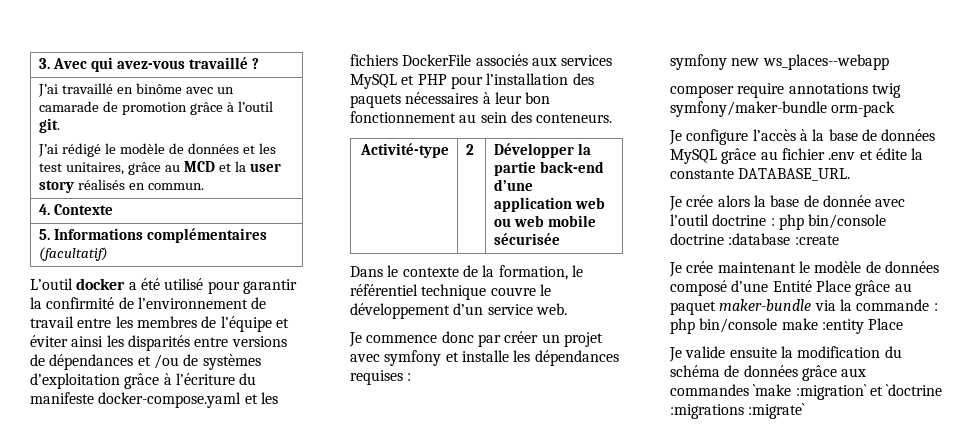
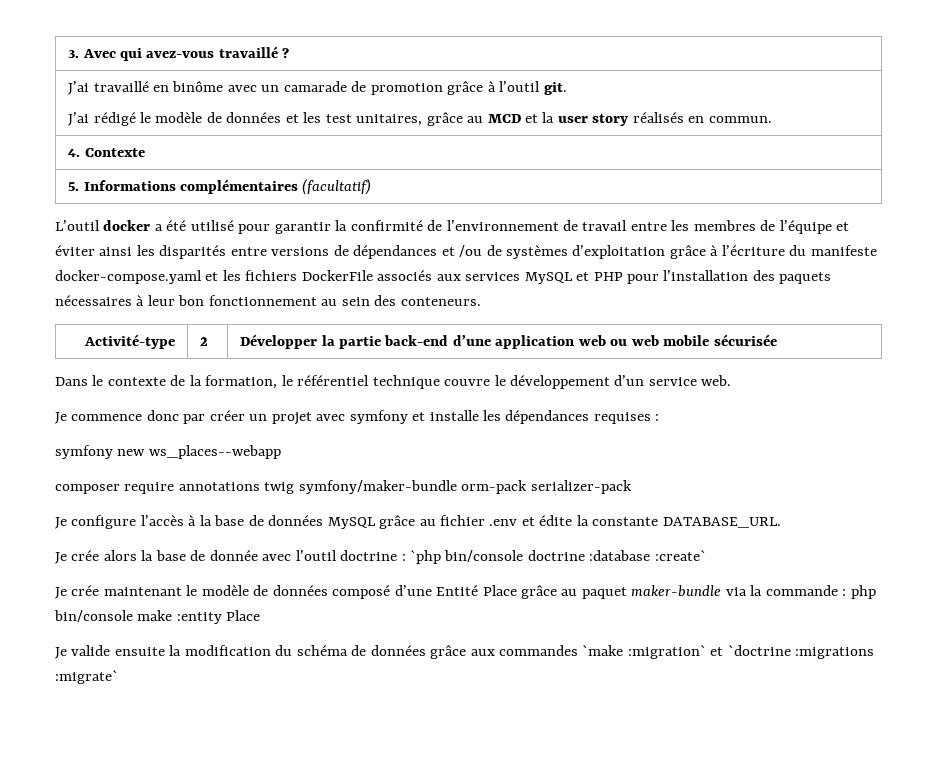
(896, 109) none -> [530,480,632,494] serializer-pack
[778,214,804,230] php -> [410,550,442,564] `php
[794,235,839,245] :create -> [654,550,706,561] :create`

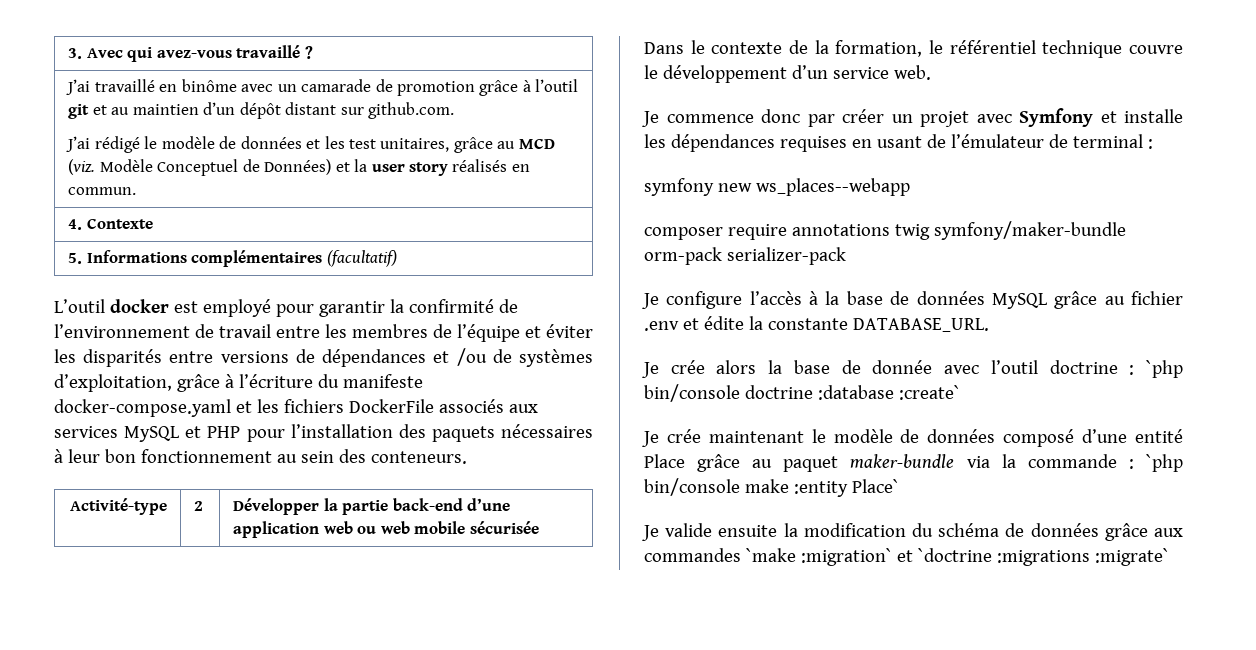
[543,82,567,95] git. -> [68,102,454,119] git et au maintien d’un dépôt distant sur github.com.
(521, 118) none -> [68,159,332,176] (viz. Modèle Conceptuel de Données)
[154,220,234,231] a été utilisé -> [173,299,271,317] est employé
[99,247,133,256] ainsi -> (593, 331) none
[572,245,666,259] d’exploitation -> [54,374,172,392] d’exploitation,
[349,410,408,424] symfony -> [1019,108,1093,127] Symfony
(651, 418) none -> [851,134,1143,148] en usant de l’émulateur de terminal
[436,585,479,596] Entité -> [1134,429,1183,443] entité
[850,585,876,599] php -> [1146,454,1183,472] `php
[226,610,261,621] Place -> [851,479,899,493] Place`

